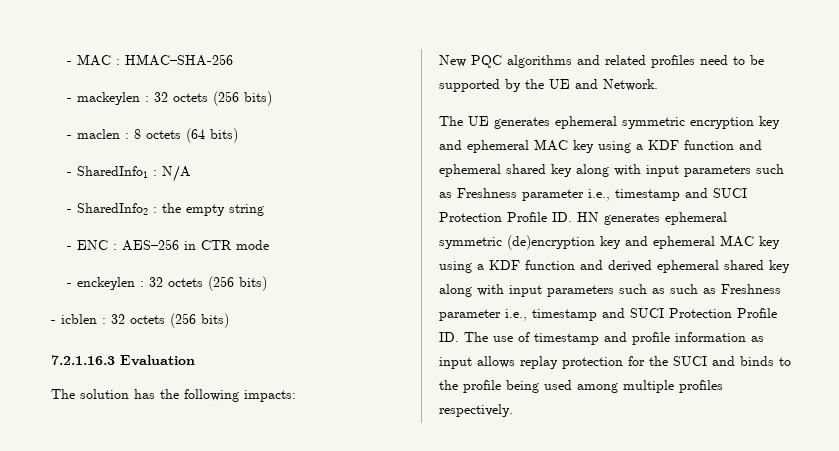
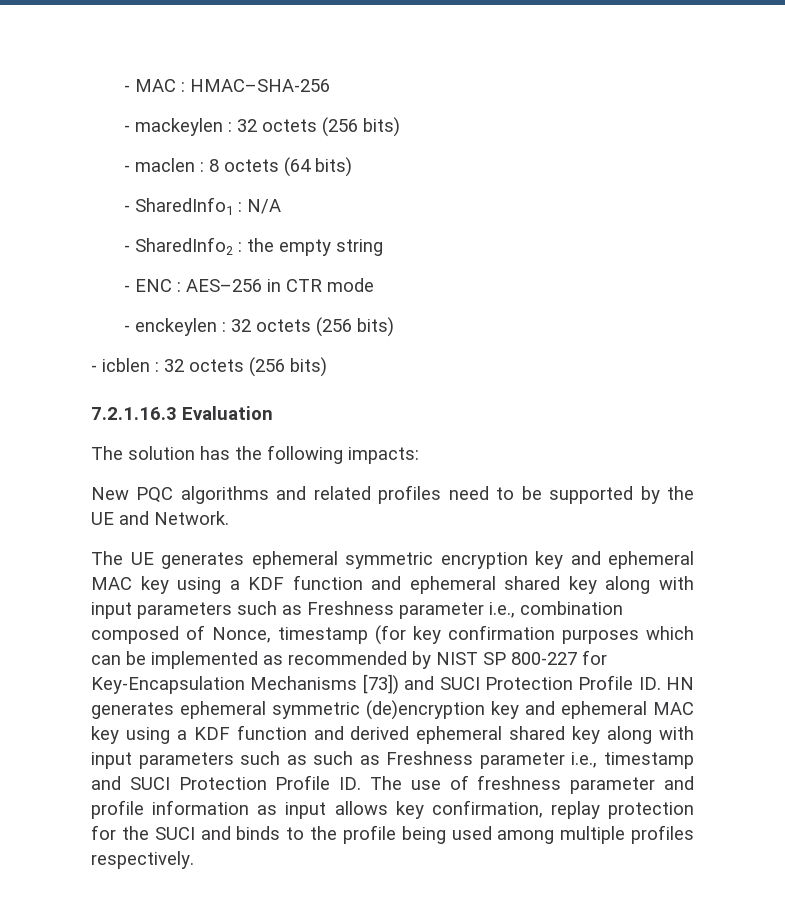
[615,189,680,201] timestamp -> [520,601,623,615] [91,625,694,645] [91,650,607,669] [91,674,399,695] combination composed of Nonce, timestamp (for key confirmation purposes which can be implemented as recommended by NIST SP 800-227 for Key-Encapsulation Mechanisms [73])
[534,333,599,345] timestamp -> [477,775,656,794] freshness parameter
(515, 362) none -> [395,800,543,819] key confirmation,

